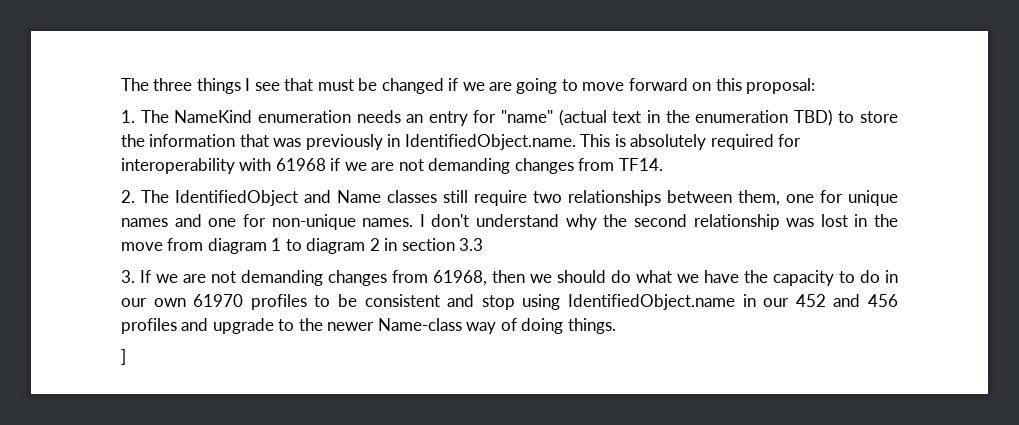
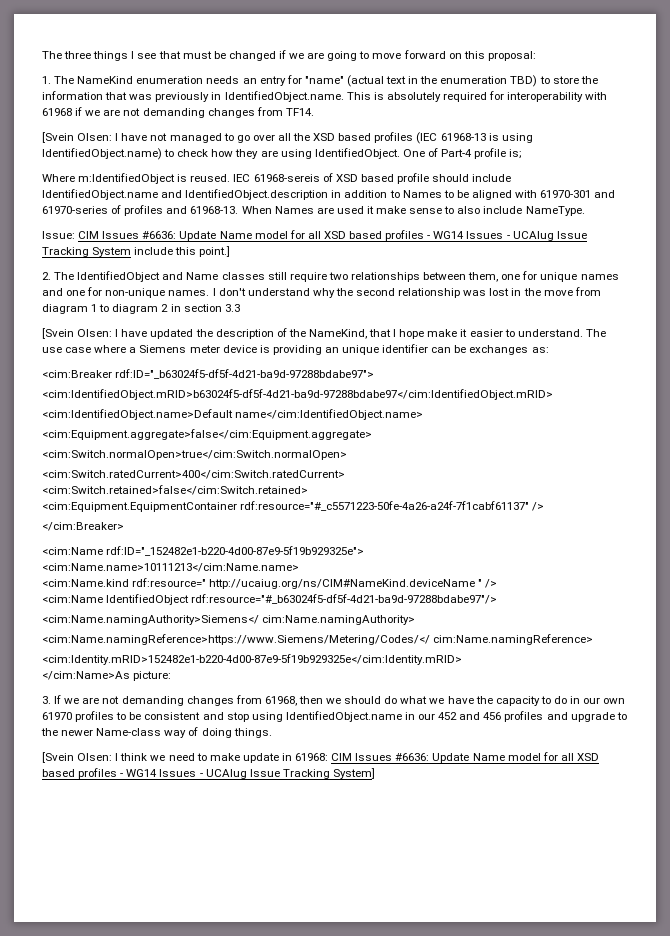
(663, 164) none -> [42,132,533,144] [42,148,523,160] [42,173,512,184] [42,189,616,200] [42,205,585,216] [42,230,587,241] [42,246,231,257] // [Svein Olsen: I have not managed to go over all the XSD based profiles (IEC 61968-13 is using IdentifiedObject.name) to check how they are using IdentifiedObject. One of Part-4 profile is; // Where m:IdentifiedObject is reused. IEC 61968-sereis of XSD based profile should include IdentifiedObject.name and IdentifiedObject.description in addition to Names to be aligned with 61970-301 and 61970-series of profiles and 61968-13. When Names are used it make sense to also include NameType. // Issue: CIM Issues #6636: Update Name model for all XSD based profiles - WG14 Issues - UCAIug Issue Tracking System include this point.]
(484, 244) none -> [42,328,606,339] [42,344,549,355] [42,369,375,379] [42,389,553,400] [42,409,424,420] [42,429,372,440] [42,450,347,460] [42,470,345,479] [42,485,308,495] [42,501,545,512] [42,522,124,531] [42,546,365,556] [42,563,299,572] [42,578,498,589] [42,594,498,605] [42,615,416,625] [42,634,594,645] [42,654,462,665] [42,671,172,681] // [Svein Olsen: I have updated the description of the NameKind, that I hope make it easier to understand. The use case where a Siemens meter device is providing an unique identifier can be exchanges as: // <cim:Breaker rdf:ID="_b63024f5-df5f-4d21-ba9d-97288bdabe97"> // <cim:IdentifiedObject.mRID>b63024f5-df5f-4d21-ba9d-97288bdabe97</cim:IdentifiedObject.mRID> // <cim:IdentifiedObject.name>Default name</cim:IdentifiedObject.name> // <cim:Equipment.aggregate>false</cim:Equipment.aggregate> // <cim:Switch.normalOpen>true</cim:Switch.normalOpen> // <cim:Switch.ratedCurrent>400</cim:Switch.ratedCurrent> // <cim:Switch.retained>false</cim:Switch.retained> // <cim:Equipment.EquipmentContainer rdf:resource="#_c5571223-50fe-4a26-a24f-7f1cabf61137" /> // </cim:Breaker> // <cim:Name rdf:ID="_152482e1-b220-4d00-87e9-5f19b929325e"> // <cim:Name.name>10111213</cim:Name.name> // <cim:Name.kind rdf:resource=" http://ucaiug.org/ns/CIM#NameKind.deviceName " /> // <cim:Name IdentifiedObject rdf:resource="#_b63024f5-df5f-4d21-ba9d-97288bdabe97"/> // <cim:Name.namingAuthority>Siemens</ cim:Name.namingAuthority> // <cim:Name.namingReference>https://www.Siemens/Metering/Codes/</ cim:Name.namingReference> // <cim:Identity.mRID>152482e1-b220-4d00-87e9-5f19b929325e</cim:Identity.mRID> // </cim:Name>As picture:
[121,349,126,365] ] -> [42,752,599,763] [42,768,375,779] [Svein Olsen: I think we need to make update in 61968: CIM Issues #6636: Update Name model for all XSD based profiles - WG14 Issues - UCAIug Issue Tracking System]

